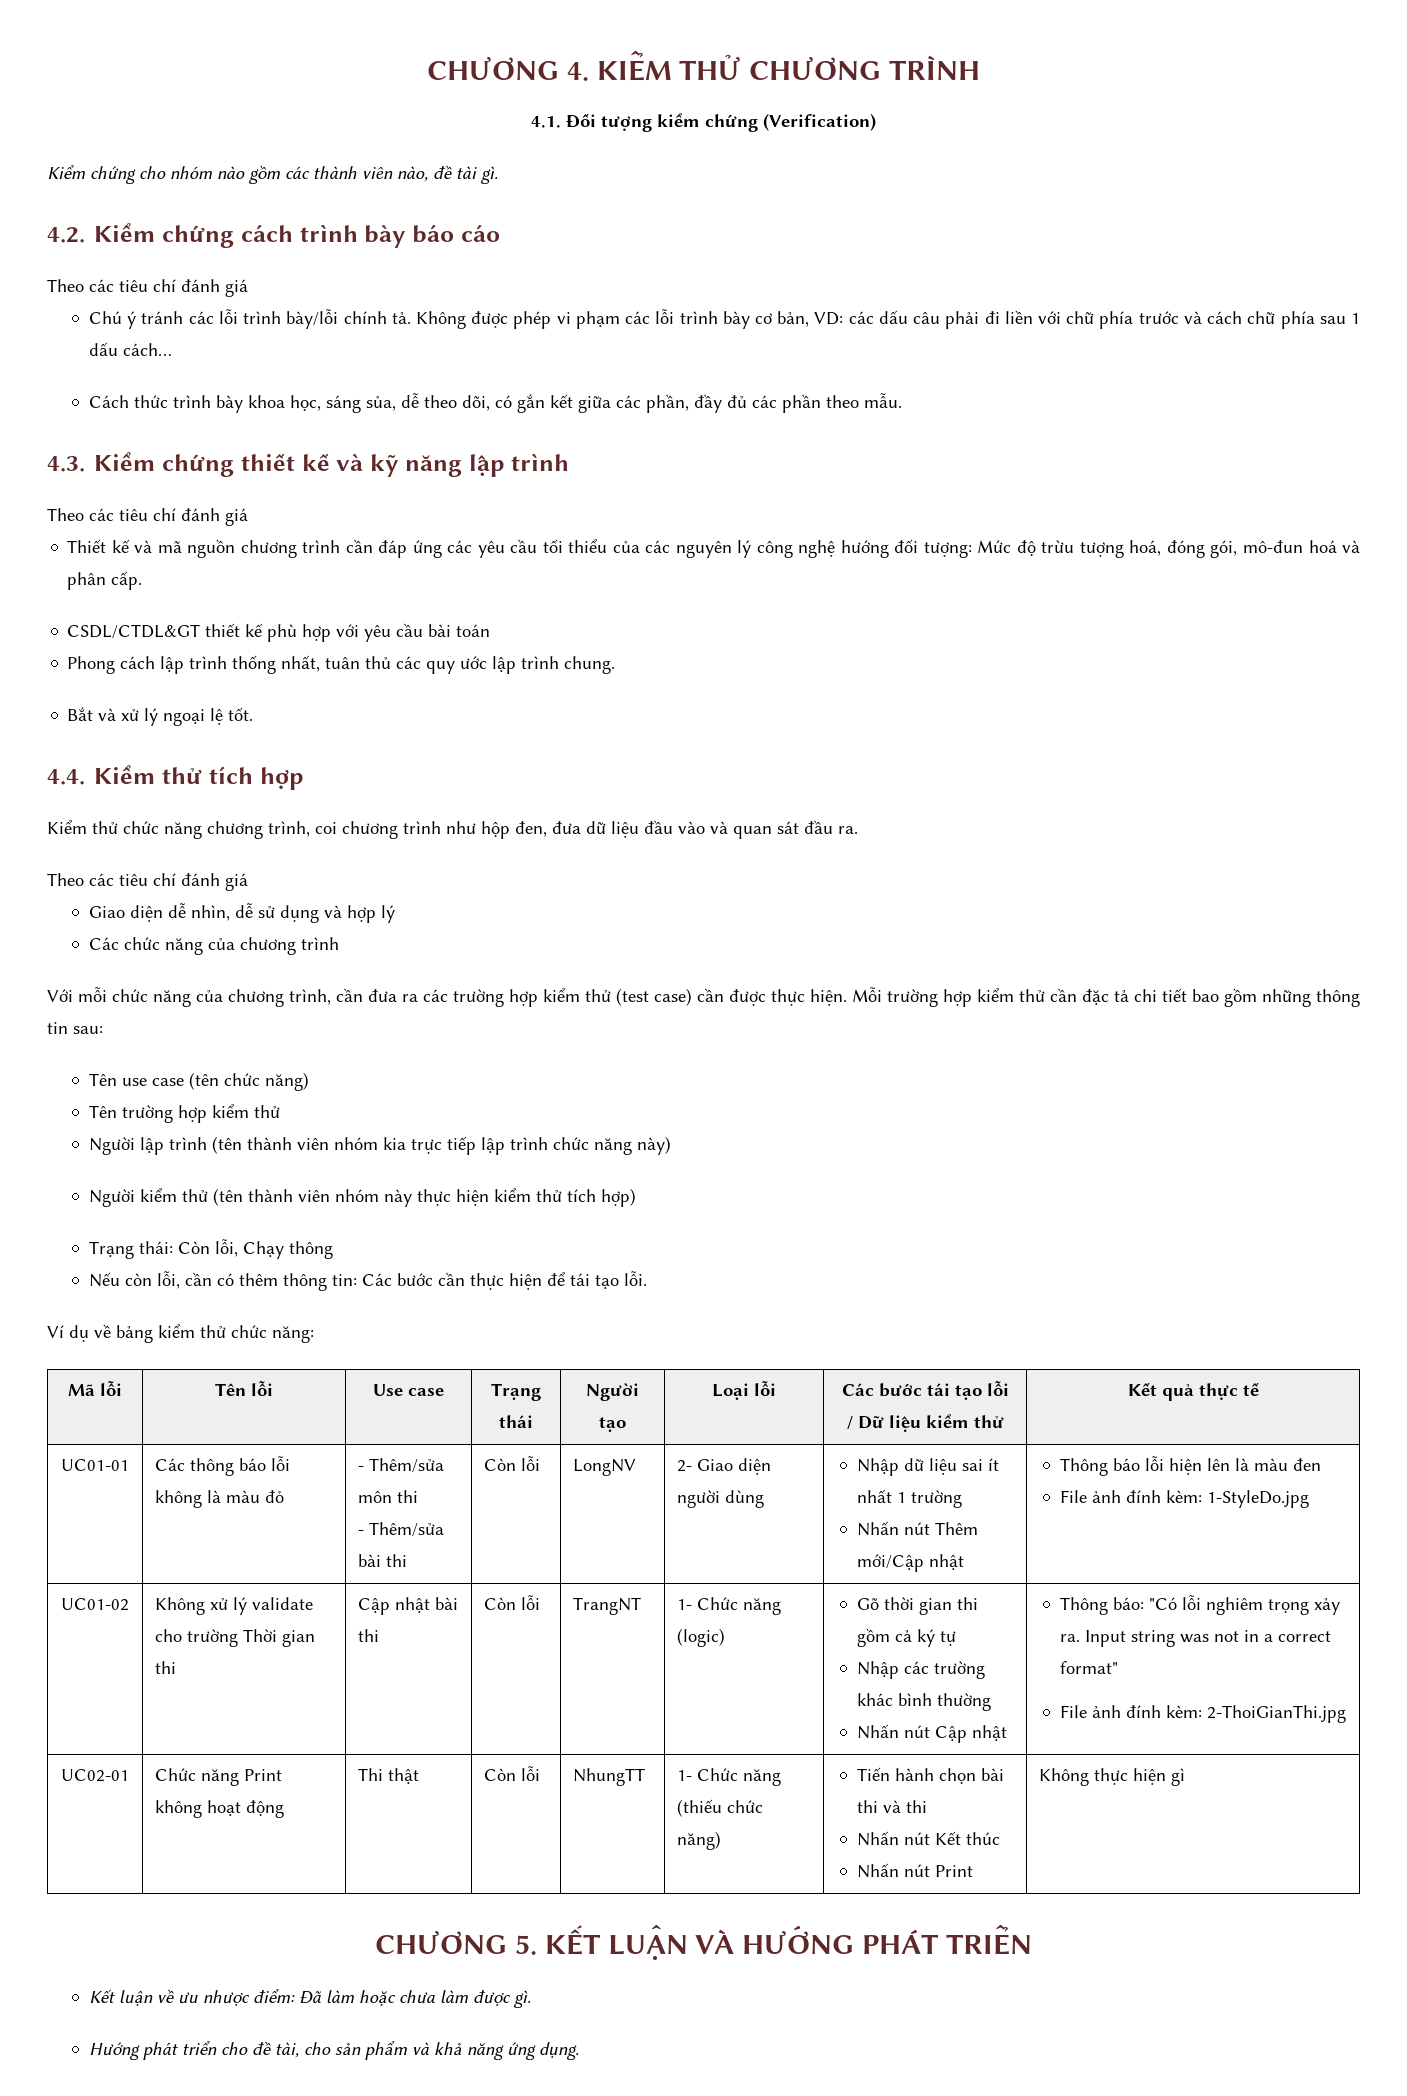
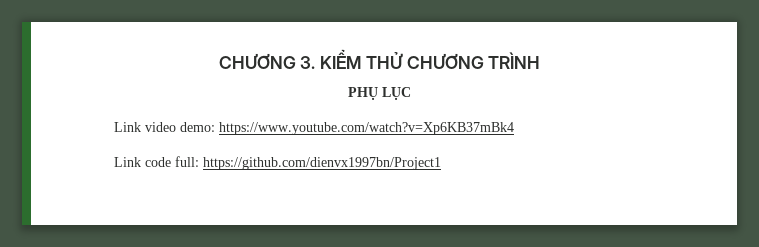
[426,57,589,81] CHƯƠNG 4. -> [218,53,316,69] CHƯƠNG 3.
[531,113,876,132] [47,165,498,184] [47,223,500,248] [47,279,248,297] [88,309,1360,329] [88,342,172,356] [88,393,902,413] [47,452,570,477] [47,508,248,526] [67,539,1360,558] [67,571,143,590] [67,623,491,642] [67,655,616,674] [67,707,254,726] [47,765,304,790] [47,820,858,839] [47,873,248,891] [88,903,395,923] [88,937,339,955] [47,987,1360,1007] [47,1022,103,1034] [88,1072,309,1091] [88,1104,280,1123] [88,1136,671,1155] [88,1188,636,1207] [88,1239,333,1259] [88,1271,647,1291] [47,1324,314,1343] [68,1381,122,1396] [215,1381,273,1396] [373,1384,444,1396] [491,1383,541,1401] [499,1415,533,1428] [586,1383,639,1401] [599,1417,626,1432] [712,1381,776,1400] [841,1381,1009,1400] [846,1414,1004,1432] [1127,1383,1259,1401] [61,1459,129,1471] [155,1456,291,1476] [155,1490,285,1508] [358,1458,445,1473] [358,1490,419,1503] [358,1522,445,1537] [358,1554,408,1567] [484,1456,541,1471] [573,1459,637,1476] [677,1458,772,1475] [677,1490,765,1508] [856,1458,999,1476] [856,1489,962,1508] [856,1521,978,1536] [856,1554,964,1572] [1059,1456,1321,1476] [1059,1490,1309,1508] [61,1598,129,1611] [155,1597,314,1615] [155,1629,316,1647] [155,1661,177,1674] [358,1597,459,1615] [358,1629,380,1642] [484,1595,541,1610] [573,1597,642,1615] [677,1597,782,1615] [677,1628,726,1647] [856,1597,978,1615] [856,1628,956,1647] [856,1661,985,1679] [856,1693,991,1711] [856,1724,1007,1743] [1059,1595,1340,1615] [1059,1630,1331,1647] [1059,1661,1118,1674] [1059,1705,1346,1723] [61,1769,129,1782] [155,1768,283,1786] [155,1800,285,1818] [358,1768,420,1784] [484,1766,541,1781] [573,1768,646,1786] [677,1768,782,1786] [677,1799,764,1817] [677,1831,722,1850] [856,1767,1004,1784] [856,1800,927,1813] [856,1831,1000,1846] [856,1863,973,1878] [1039,1768,1186,1786] [375,1924,1032,1961] [88,1989,531,2008] [88,2041,579,2060] 4.1. Đối tượng kiểm chứng (Verification) // Kiểm chứng cho nhóm nào gồm các thành viên nào, đề tài gì. // 4.2. Kiểm chứng cách trình bày báo cáo // Theo các tiêu chí đánh giá // Chú ý tránh các lỗi trình bày/lỗi chính tả. Không được phép vi phạm các lỗi trình bày cơ bản, VD: các dấu câu phải đi liền với chữ phía trước và cách chữ phía sau 1 dấu cách… // Cách thức trình bày khoa học, sáng sủa, dễ theo dõi, có gắn kết giữa các phần, đầy đủ các phần theo mẫu. // 4.3. Kiểm chứng thiết kế và kỹ năng lập trình // Theo các tiêu chí đánh giá // Thiết kế và mã nguồn chương trình cần đáp ứng các yêu cầu tối thiểu của các nguyên lý công nghệ hướng đối tượng: Mức độ trừu tượng hoá, đóng gói, mô-đun hoá và phân cấp. // CSDL/CTDL&GT thiết kế phù hợp với yêu cầu bài toán // Phong cách lập trình thống nhất, tuân thủ các quy ước lập trình chung. // Bắt và xử lý ngoại lệ tốt. // 4.4. Kiểm thử tích hợp // Kiểm thử chức năng chương trình, coi chương trình như hộp đen, đưa dữ liệu đầu vào và quan sát đầu ra. // Theo các tiêu chí đánh giá // Giao diện dễ nhìn, dễ sử dụng và hợp lý // Các chức năng của chương trình // Với mỗi chức năng của chương trình, cần đưa ra các trường hợp kiểm thử (test case) cần được thực hiện. Mỗi trường hợp kiểm thử cần đặc tả chi tiết bao gồm những thông tin sau: // Tên use case (tên chức năng) // Tên trường hợp kiểm thử // Người lập trình (tên thành viên nhóm kia trực tiếp lập trình chức năng này) // Người kiểm thử (tên thành viên nhóm này thực hiện kiểm thử tích hợp) // Trạng thái: Còn lỗi, Chạy thông // Nếu còn lỗi, cần có thêm thông tin: Các bước cần thực hiện để tái tạo lỗi. // Ví dụ về bảng kiểm thử chức năng: // Mã lỗi | Tên lỗi | Use case | Trạng thái | Người tạo | Loại lỗi | Các bước tái tạo lỗi / Dữ liệu kiểm thử | Kết quả thực tế // UC01-01 | Các thông báo lỗi không là màu đỏ | - Thêm/sửa môn thi // - Thêm/sửa bài thi | Còn lỗi | LongNV | 2- Giao diện người dùng | Nhập dữ liệu sai ít nhất 1 trường // Nhấn nút Thêm mới/Cập nhật | Thông báo lỗi hiện lên là màu đen // File ảnh đính kèm: 1-StyleDo.jpg // UC01-02 | Không xử lý validate cho trường Thời gian thi | Cập nhật bài thi | Còn lỗi | TrangNT | 1- Chức năng (logic) | Gõ thời gian thi gồm cả ký tự // Nhập các trường khác bình thường // Nhấn nút Cập nhật | Thông báo: "Có lỗi nghiêm trọng xảy ra. Input string was not in a correct format" // File ảnh đính kèm: 2-ThoiGianThi.jpg // UC02-01 | Chức năng Print không hoạt động | Thi thật | Còn lỗi | NhungTT | 1- Chức năng (thiếu chức năng) | Tiến hành chọn bài thi và thi // Nhấn nút Kết thúc // Nhấn nút Print | Không thực hiện gì // CHƯƠNG 5. KẾT LUẬN VÀ HƯỚNG PHÁT TRIỂN // Kết luận về ưu nhược điểm: Đã làm hoặc chưa làm được gì. // Hướng phát triển cho đề tài, cho sản phẩm và khả năng ứng dụng. -> [348,87,411,100] [114,122,515,135] [114,156,442,170] PHỤ LỤC // Link video demo: https://www.youtube.com/watch?v=Xp6KB37mBk4 // Link code full: https://github.com/dienvx1997bn/Project1

